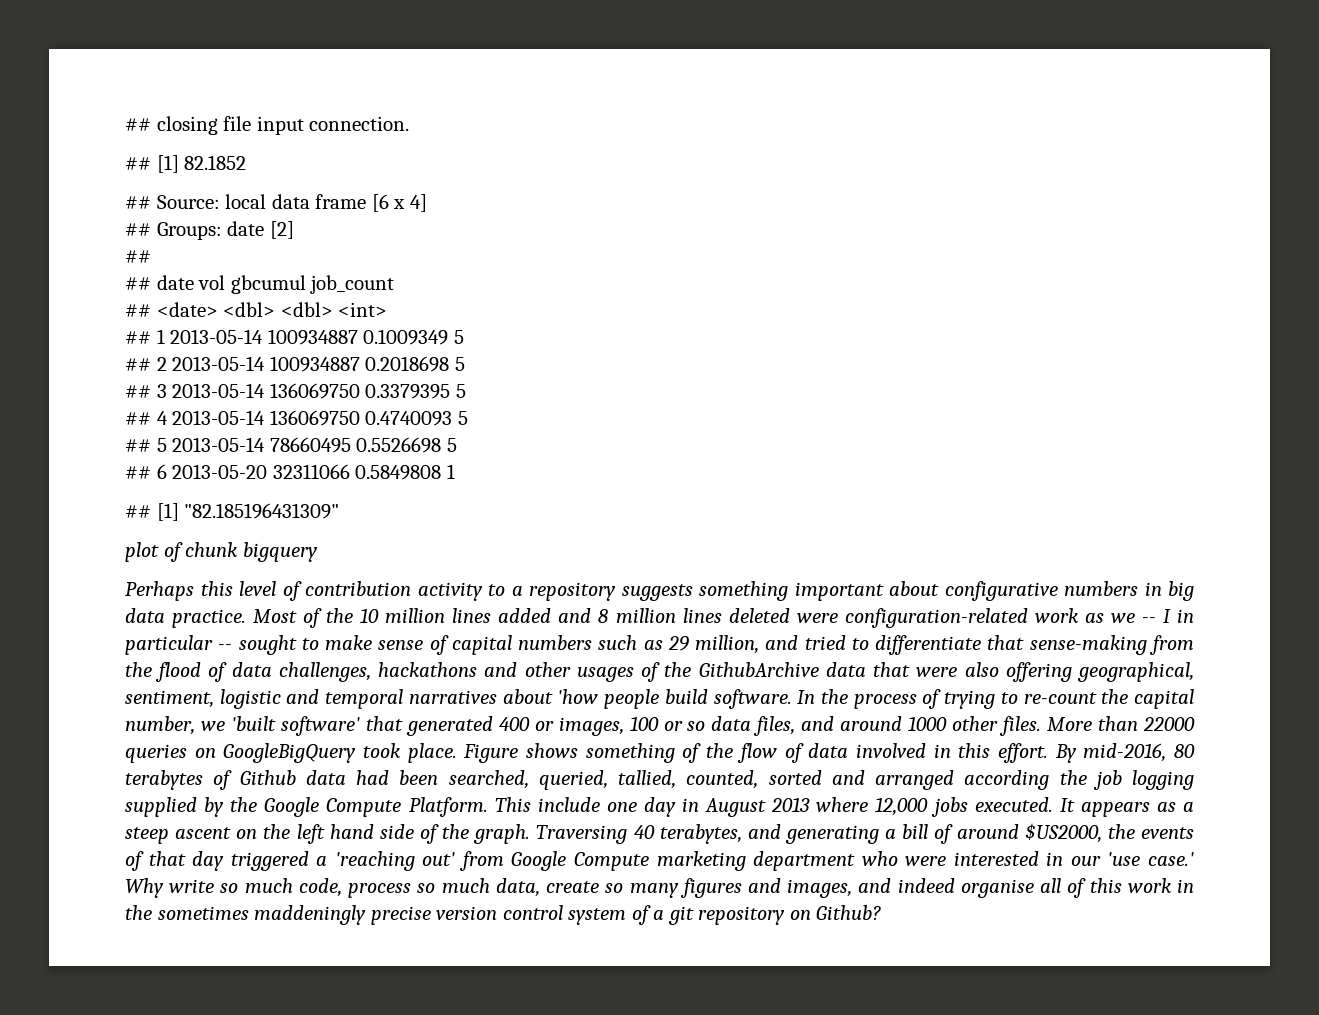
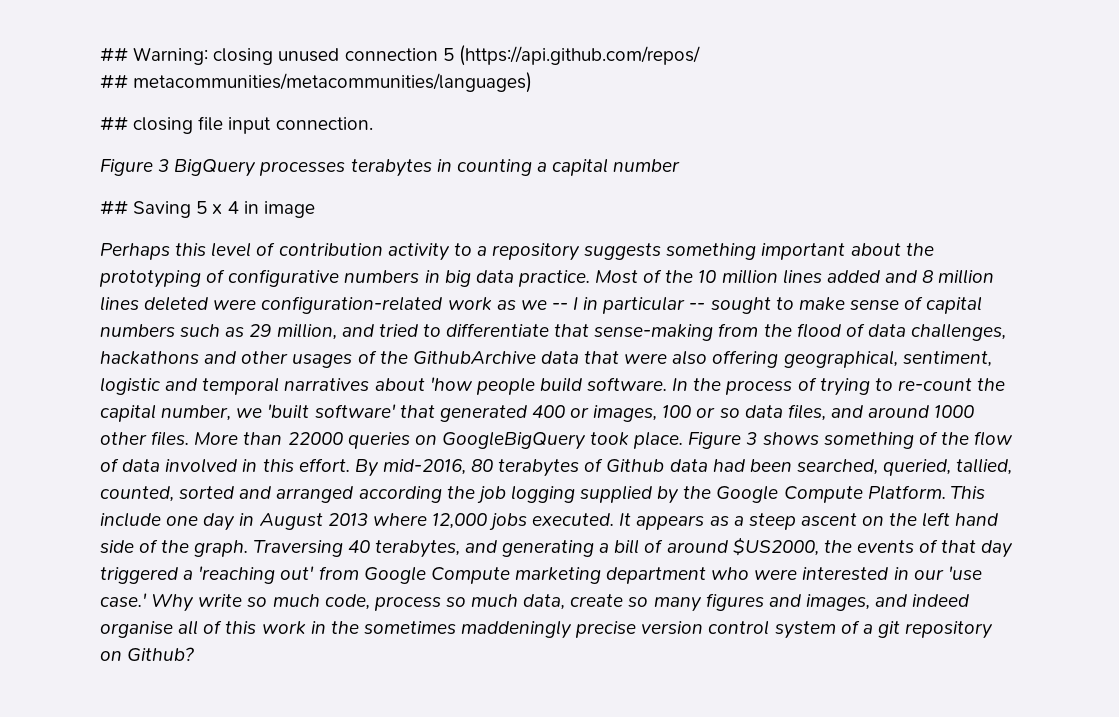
[125,116,410,135] [125,155,247,173] [125,194,427,212] [125,221,294,240] [125,250,151,263] [125,275,395,294] [125,302,388,317] [125,329,464,345] [125,356,465,372] [125,383,466,399] [125,410,468,426] [125,437,457,453] [125,464,455,480] [125,503,340,521] [125,542,318,562] ## closing file input connection. // ## [1] 82.1852 // ## Source: local data frame [6 x 4] // ## Groups: date [2] // ## // ## date vol gbcumul job_count // ## <date> <dbl> <dbl> <int> // ## 1 2013-05-14 100934887 0.1009349 5 // ## 2 2013-05-14 100934887 0.2018698 5 // ## 3 2013-05-14 136069750 0.3379395 5 // ## 4 2013-05-14 136069750 0.4740093 5 // ## 5 2013-05-14 78660495 0.5526698 5 // ## 6 2013-05-20 32311066 0.5849808 1 // ## [1] "82.185196431309" // plot of chunk bigquery -> [100,45,700,66] [100,72,533,93] [100,116,373,134] [100,158,681,177] [100,200,315,218] ## Warning: closing unused connection 5 (https://api.github.com/repos/ // ## metacommunities/metacommunities/languages) // ## closing file input connection. // Figure 3 BigQuery processes terabytes in counting a capital number // ## Saving 5 x 4 in image
(939, 588) none -> [905,243,934,256] [99,269,226,288] the prototyping of
(519, 753) none -> [746,432,758,445] 3

